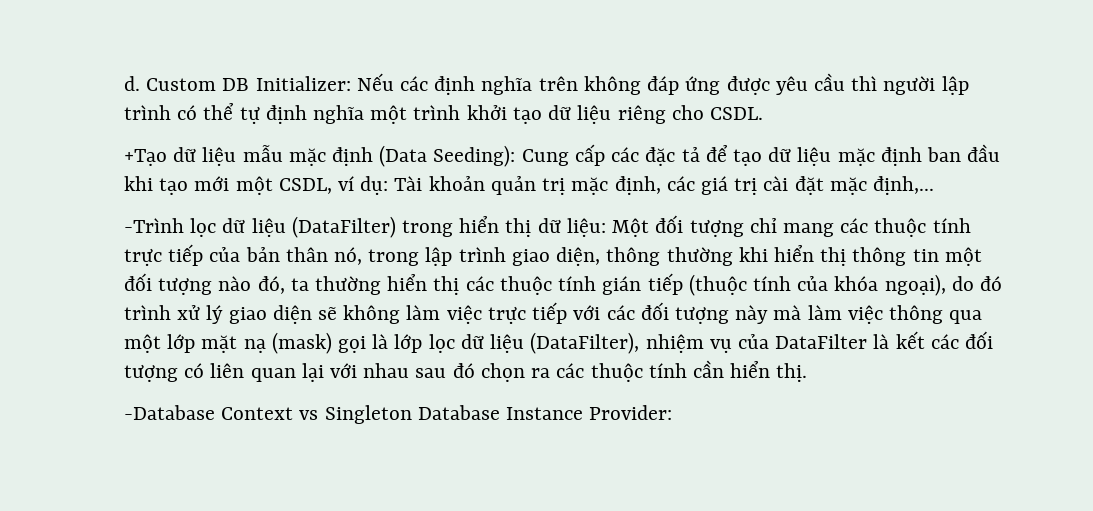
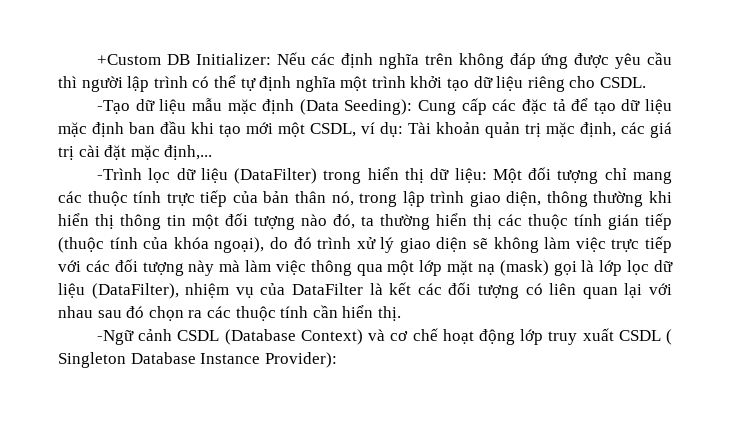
[124,76,217,91] d. Custom -> [97,54,162,65] +Custom
[124,149,167,166] +Tạo -> [97,100,131,114] -Tạo
[124,405,319,420] -Database Context vs -> [97,328,672,345] -Ngữ cảnh CSDL (Database Context) và cơ chế hoạt động lớp truy xuất CSDL (
[589,405,673,420] Provider: -> [264,352,337,368] Provider):

